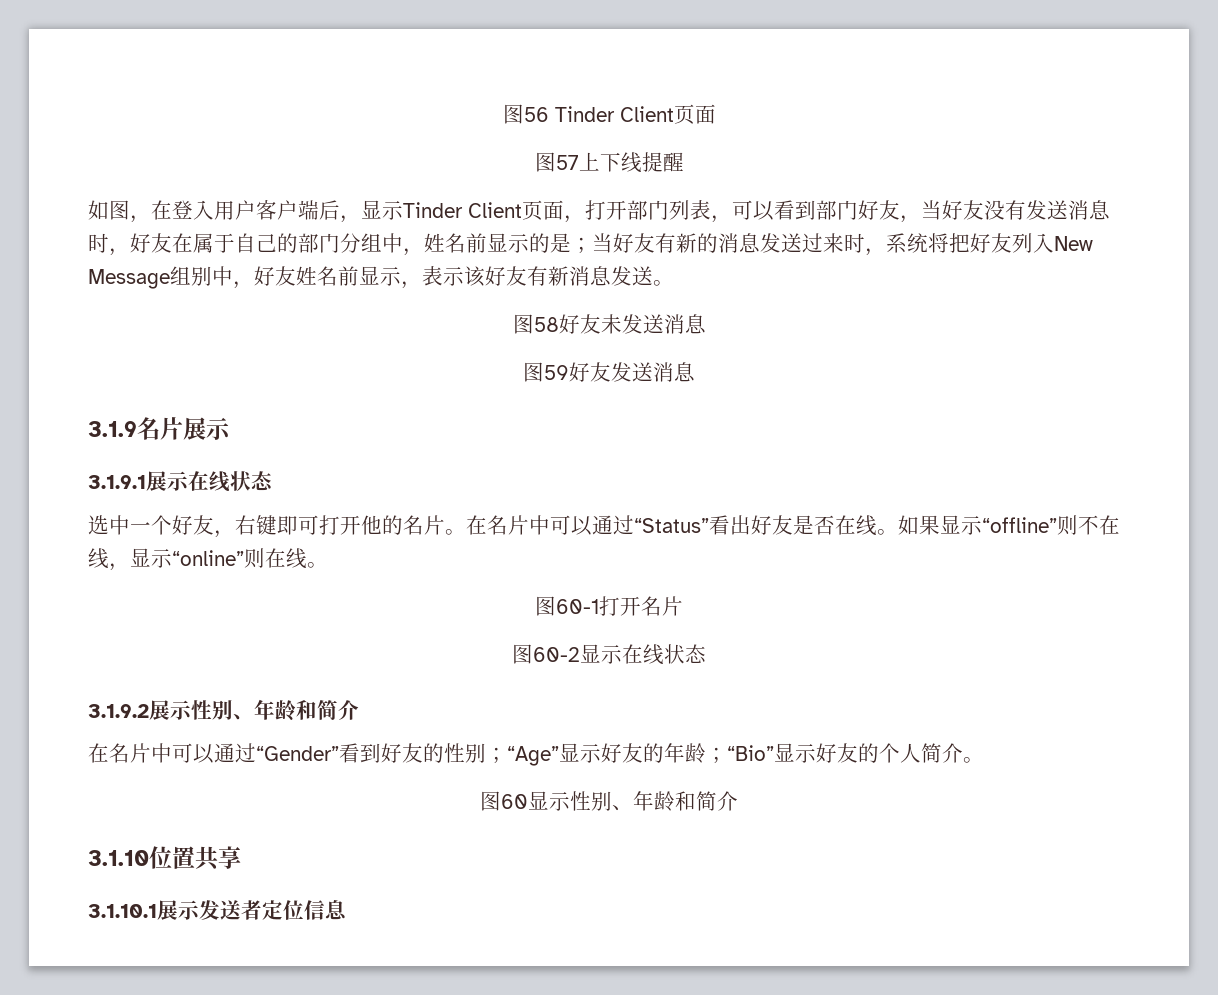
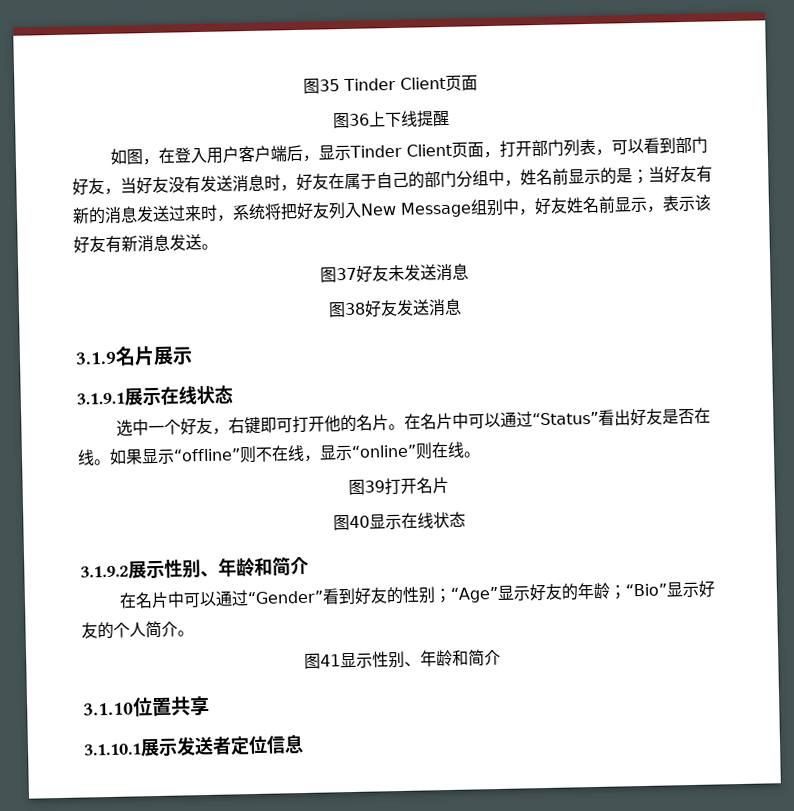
[502,104,549,124] 图56 -> [303,78,340,94] 图35
[555,155,579,170] 57 -> [348,113,370,126] 36
[533,317,559,332] 58 -> [336,267,357,281] 37
[544,365,569,380] 59 -> [344,302,366,316] 38
[556,599,599,614] 60-1 -> [364,480,385,493] 39
[533,647,580,662] 60-2 -> [349,515,370,529] 40
[501,794,528,809] 60 -> [320,654,341,667] 41

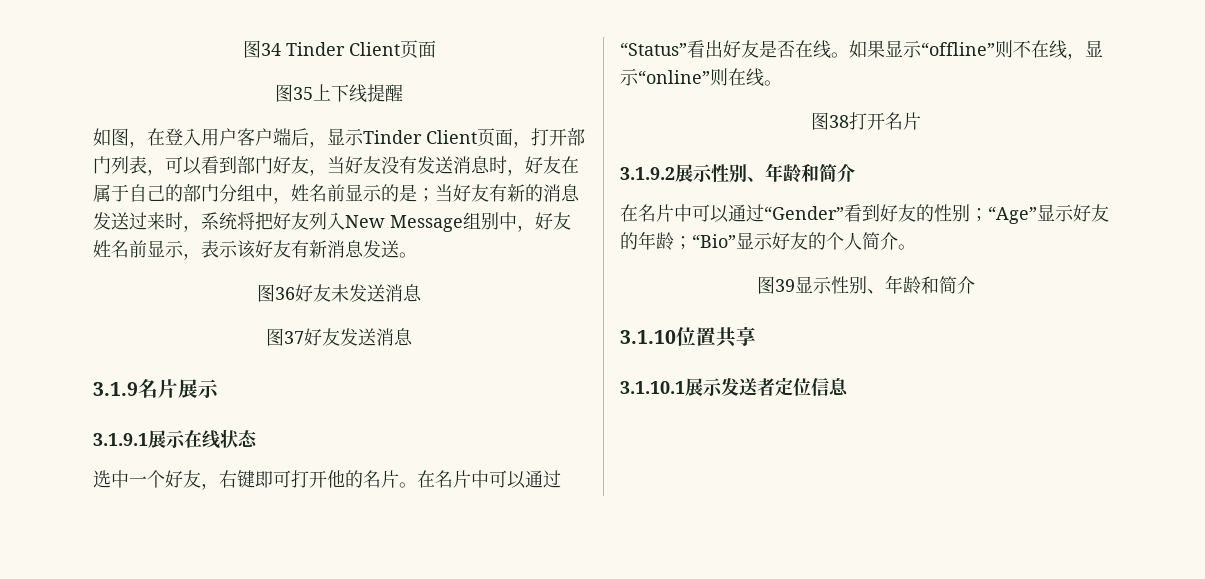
[303,78,340,94] 图35 -> [242,40,281,58] 图34
[348,113,370,126] 36 -> [293,87,313,100] 35
[336,267,357,281] 37 -> [275,287,295,300] 36
[344,302,366,316] 38 -> [284,331,304,344] 37
[364,480,385,493] 39 -> [829,115,849,128] 38
[333,511,466,531] // 图40显示在线状态 -> (921, 121) none
[320,654,341,667] 41 -> [775,279,795,292] 39

